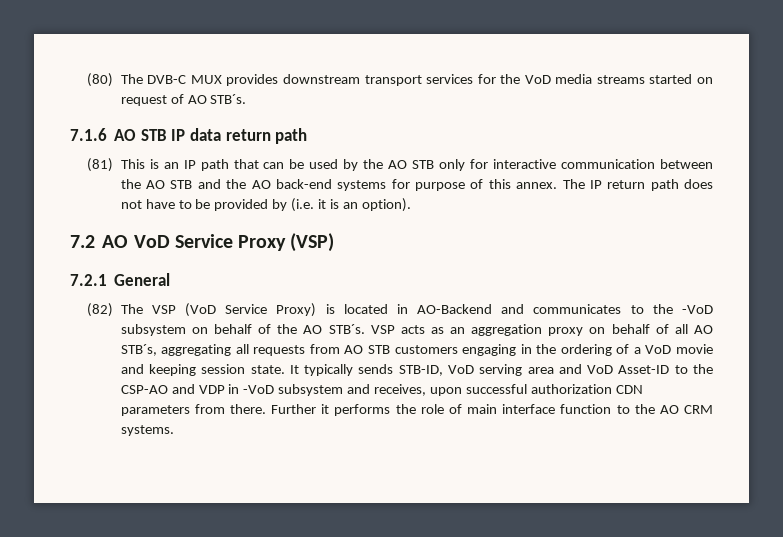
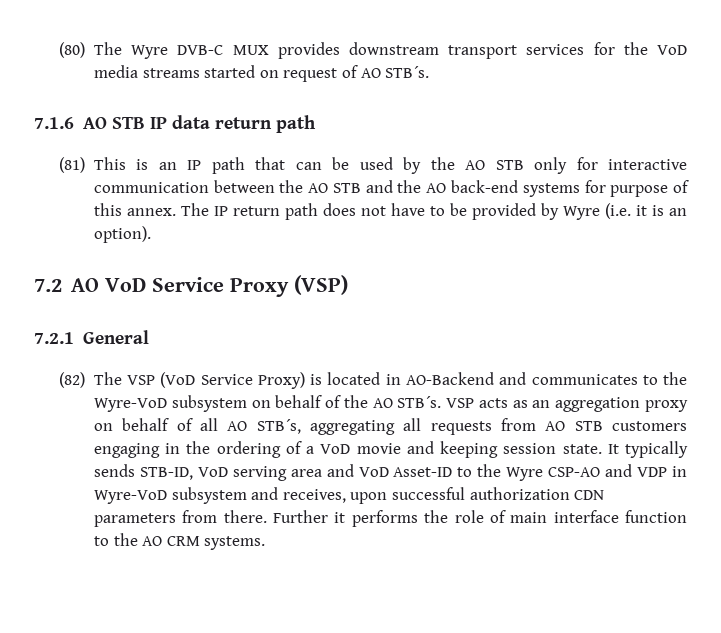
(143, 79) none -> [131,45,169,59] Wyre
(288, 205) none -> [562,206,600,220] Wyre
[682,305,714,314] -VoD -> [93,398,167,412] Wyre-VoD
(713, 369) none -> [506,467,544,481] Wyre
[243,385,275,394] -VoD -> [93,490,167,504] Wyre-VoD

